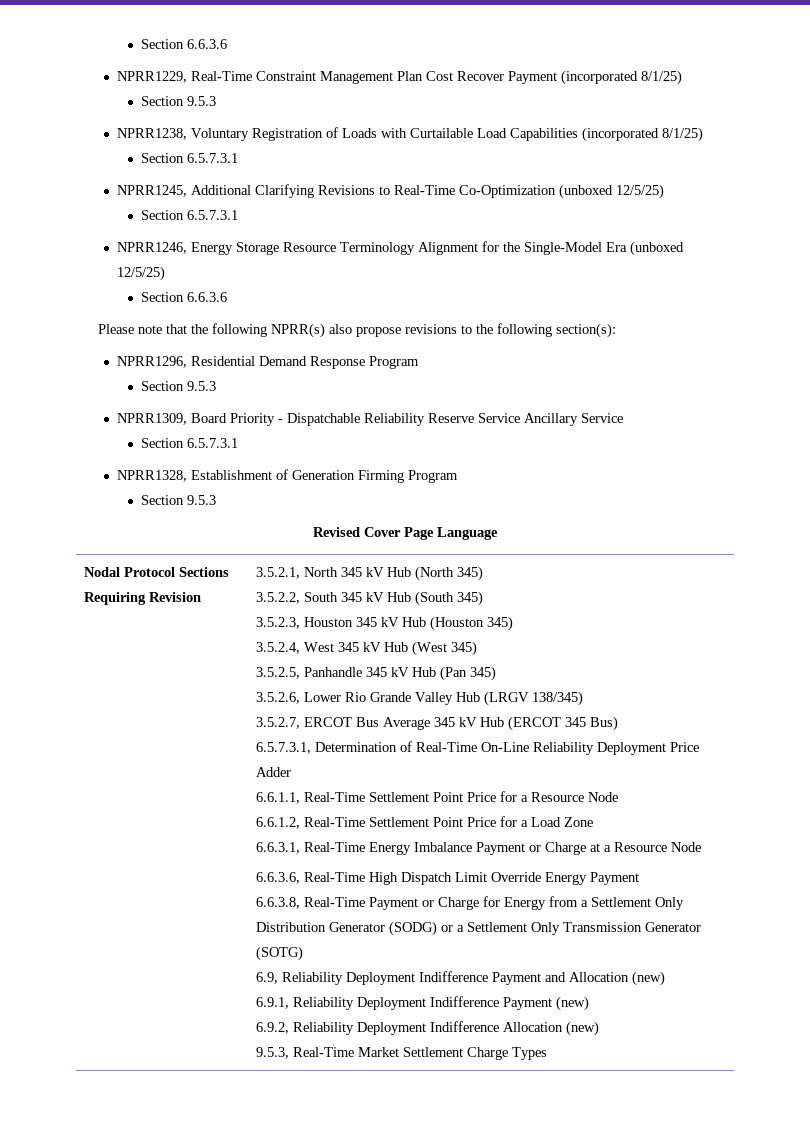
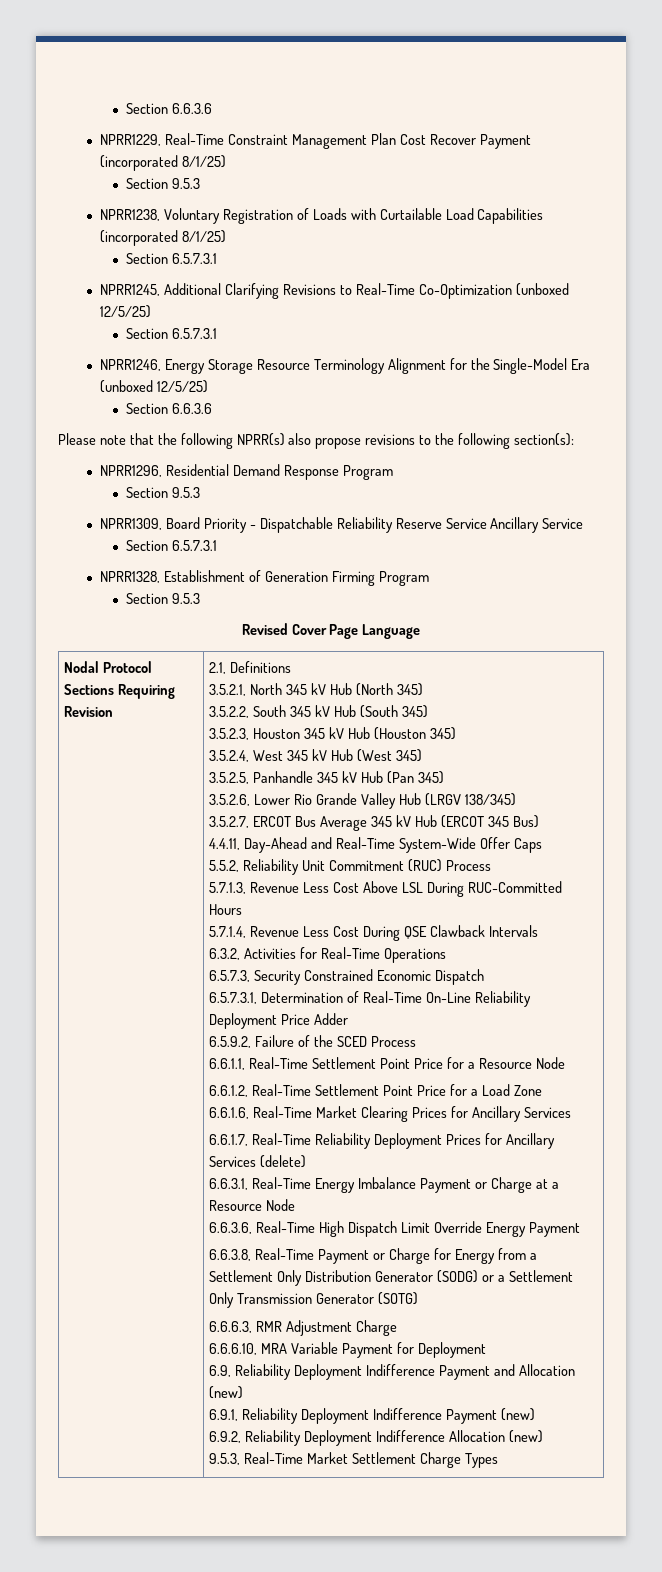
(202, 597) none -> [209,661,292,674] 2.1, Definitions //
(619, 723) none -> [209,837,542,853] [209,859,491,875] [209,881,562,897] [209,904,243,915] [209,925,538,941] [209,947,447,963] [209,969,484,985] // 4.4.11, Day-Ahead and Real-Time System-Wide Offer Caps // 5.5.2, Reliability Unit Commitment (RUC) Process // 5.7.1.3, Revenue Less Cost Above LSL During RUC-Committed Hours // 5.7.1.4, Revenue Less Cost During QSE Clawback Intervals // 6.3.2, Activities for Real-Time Operations // 6.5.7.3, Security Constrained Economic Dispatch
(292, 772) none -> [209,1035,416,1048] // 6.5.9.2, Failure of the SCED Process
(594, 822) none -> [209,1106,571,1122] [209,1133,555,1149] [209,1155,307,1168] // 6.6.1.6, Real-Time Market Clearing Prices for Ancillary Services // 6.6.1.7, Real-Time Reliability Deployment Prices for Ancillary Services (delete)
(304, 953) none -> [209,1320,398,1336] [209,1342,486,1358] // 6.6.6.3, RMR Adjustment Charge // 6.6.6.10, MRA Variable Payment for Deployment

